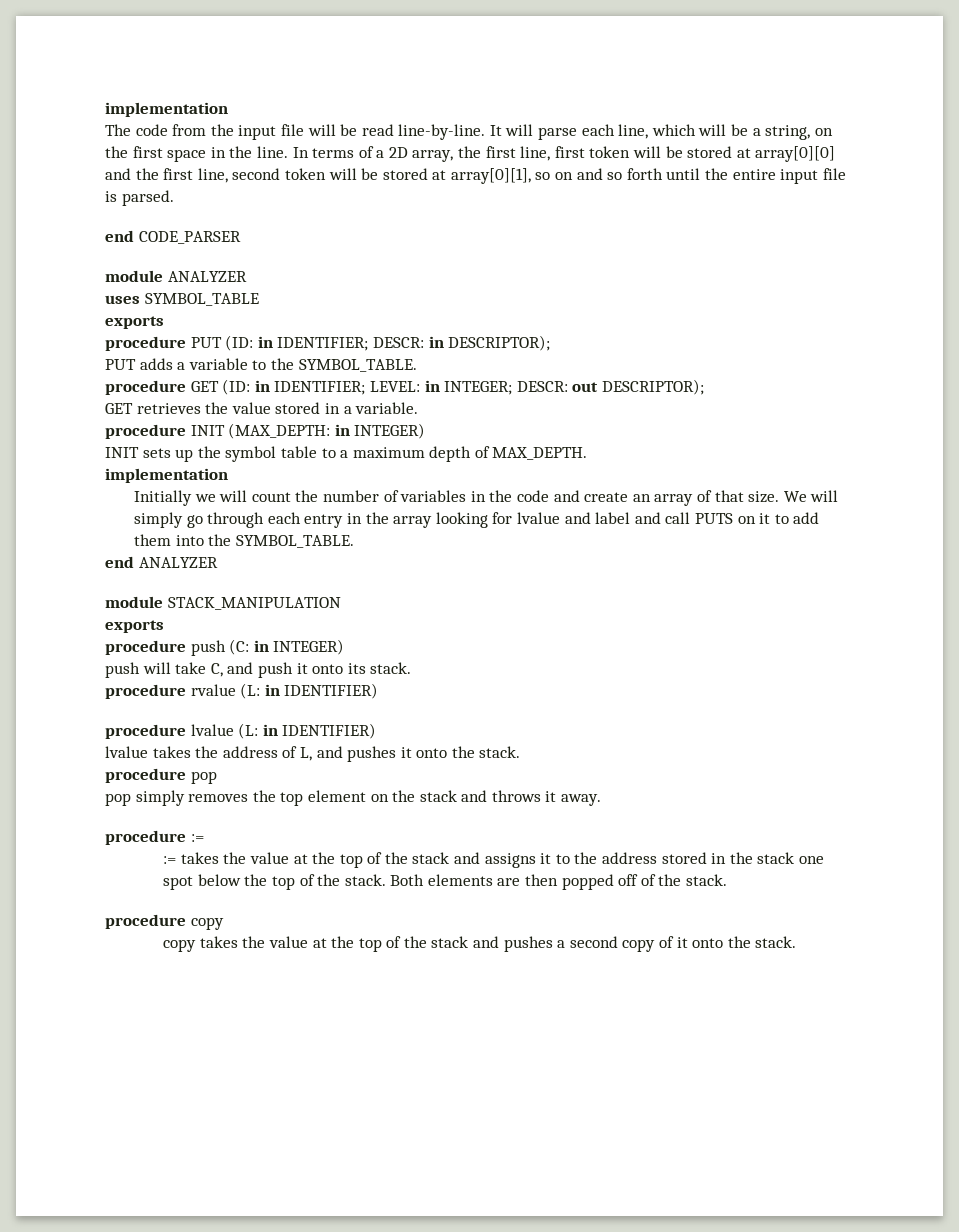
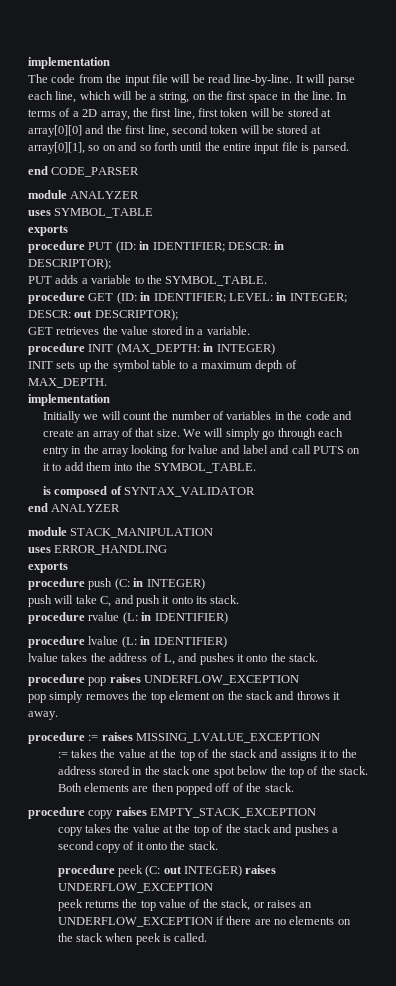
(354, 541) none -> [42,486,255,498] // is composed of SYNTAX_VALIDATOR
(341, 603) none -> [28,545,168,555] // uses ERROR_HANDLING
(217, 777) none -> [109,674,300,685] raises UNDERFLOW_EXCEPTION
(204, 838) none -> [101,732,321,743] raises MISSING_LVALUE_EXCEPTION
(224, 923) none -> [115,807,317,818] raises EMPTY_STACK_EXCEPTION
(797, 942) none -> [57,865,277,877] [57,883,213,893] [57,899,313,911] [57,916,351,927] [57,933,208,945] // procedure peek (C: out INTEGER) raises UNDERFLOW_EXCEPTION // peek returns the top value of the stack, or raises an UNDERFLOW_EXCEPTION if there are no elements on the stack when peek is called.

